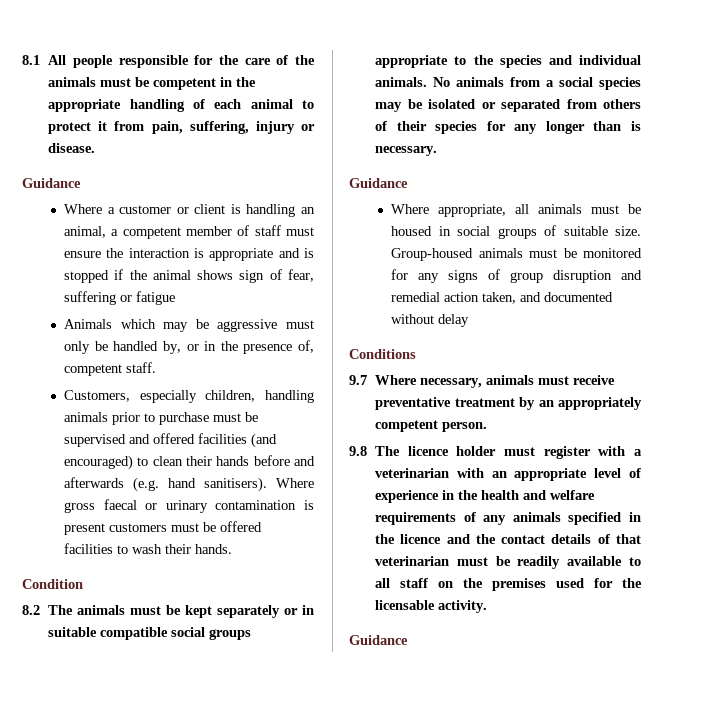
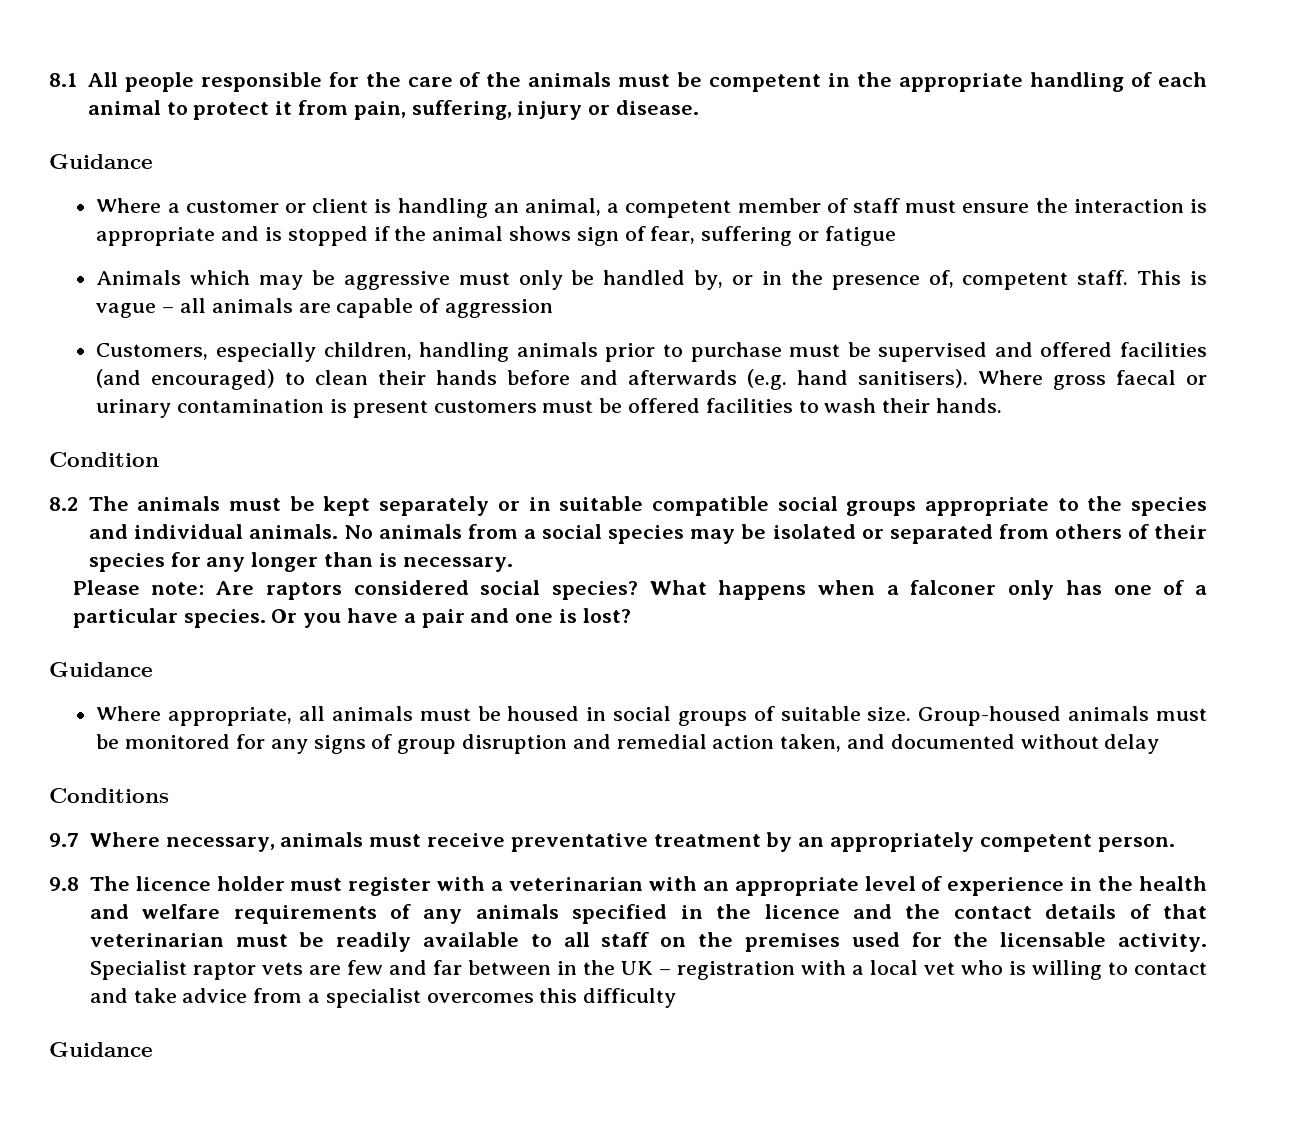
(157, 367) none -> [1137,270,1207,285] [96,298,554,318] This is vague – all animals are capable of aggression
(438, 151) none -> [72,580,1208,600] [72,608,631,628] // Please note: Are raptors considered social species? What happens when a falconer only has one of a particular species. Or you have a pair and one is lost?
(488, 606) none -> [89,960,1208,980] [89,988,677,1008] Specialist raptor vets are few and far between in the UK – registration with a local vet who is willing to contact and take advice from a specialist overcomes this difficulty

